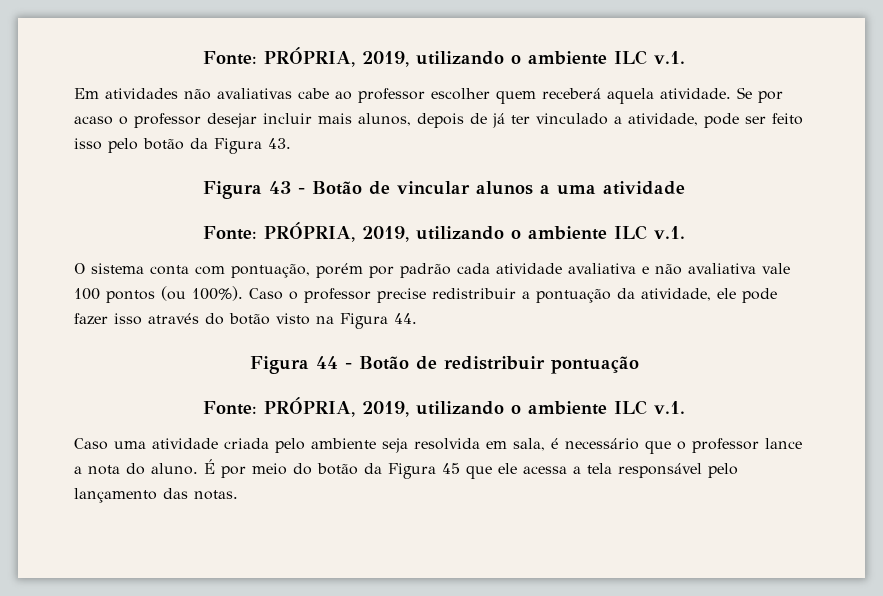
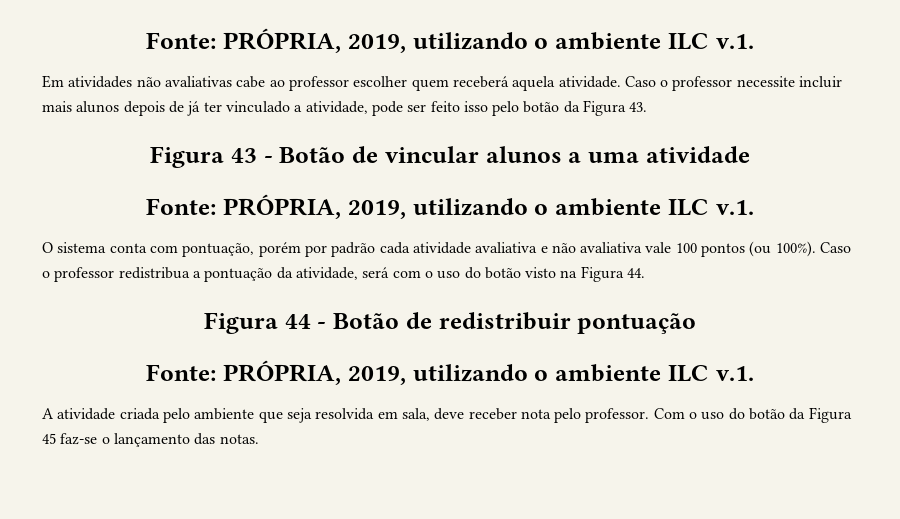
[737,87,783,103] [74,113,257,128] Se por acaso o professor desejar -> [624,76,795,91] Caso o professor necessite
[358,113,411,126] alunos, -> [76,101,120,113] alunos
[377,288,516,303] precise redistribuir -> [118,267,190,279] redistribua
[717,288,777,303] [74,313,199,325] ele pode fazer isso através -> [362,267,461,279] será com o uso
[74,438,146,450] Caso uma -> [42,408,54,419] A
(376, 443) none -> [258,411,283,423] que
[551,438,802,454] [74,459,287,478] é necessário que o professor lance a nota do aluno. É por meio -> [434,408,725,423] deve receber nota pelo professor. Com o uso
[466,463,738,479] que ele acessa a tela responsável pelo -> [60,433,110,445] faz-se o

